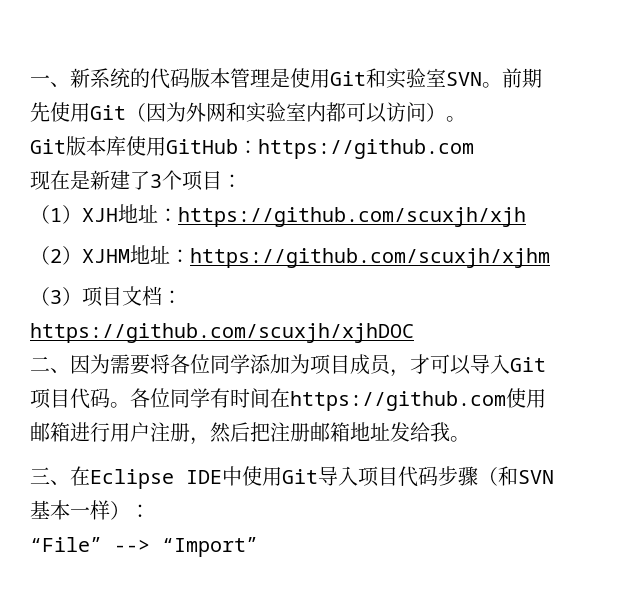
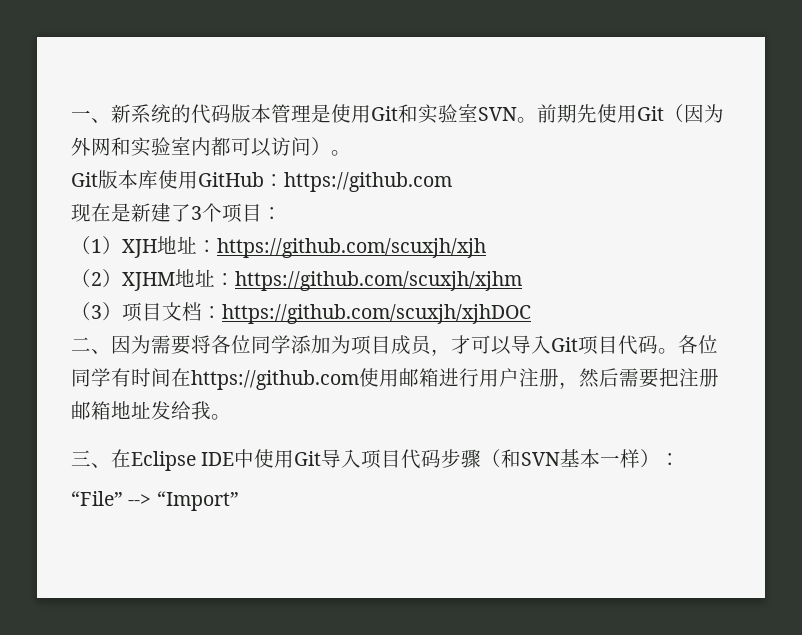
(250, 432) none -> [619,368,659,388] 需要

